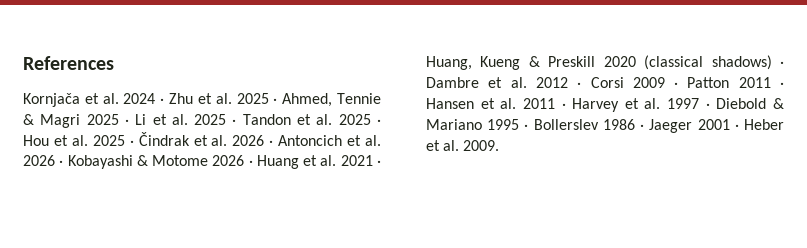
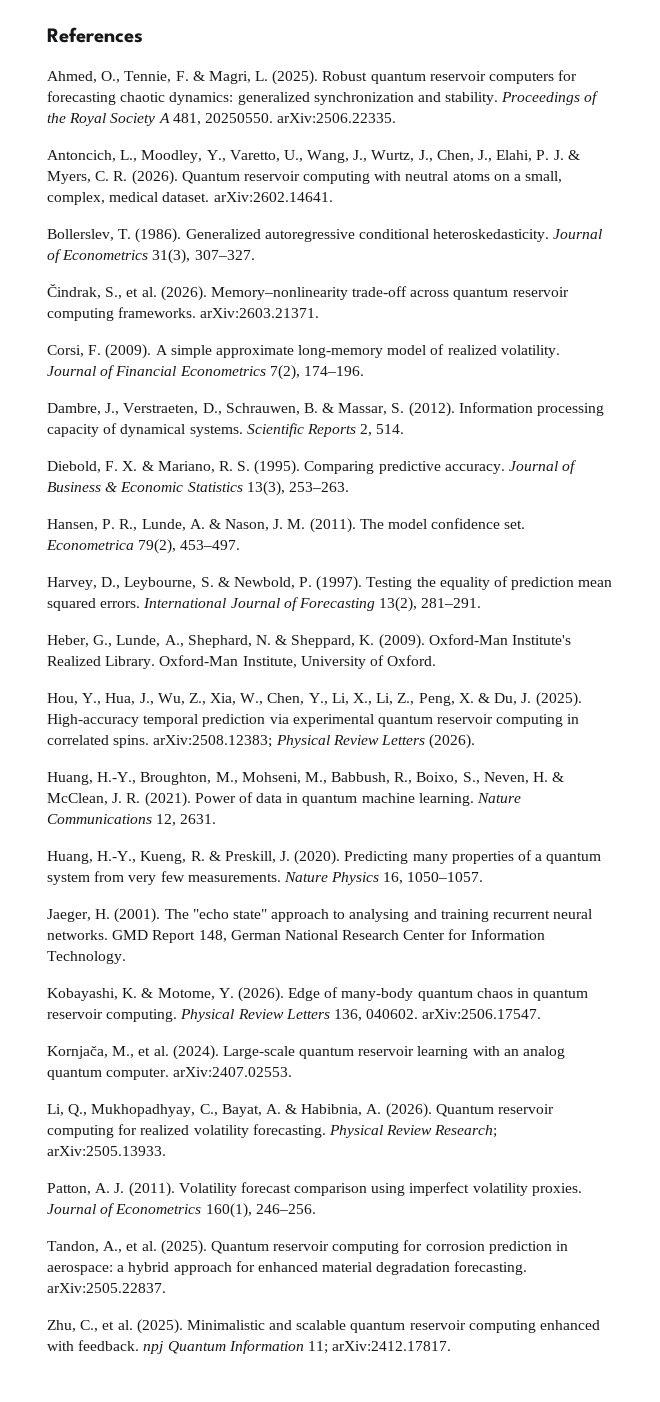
[23,93,381,107] [23,114,381,128] [23,132,381,146] [23,155,381,169] [426,55,784,70] [426,77,784,88] [426,98,784,112] [426,119,784,133] [426,140,500,151] Kornjača et al. 2024 · Zhu et al. 2025 · Ahmed, Tennie & Magri 2025 · Li et al. 2025 · Tandon et al. 2025 · Hou et al. 2025 · Čindrak et al. 2026 · Antoncich et al. 2026 · Kobayashi & Motome 2026 · Huang et al. 2021 · Huang, Kueng & Preskill 2020 (classical shadows) · Dambre et al. 2012 · Corsi 2009 · Patton 2011 · Hansen et al. 2011 · Harvey et al. 1997 · Diebold & Mariano 1995 · Bollerslev 1986 · Jaeger 2001 · Heber et al. 2009. -> [47,70,578,85] [47,91,600,105] [47,113,397,126] [47,150,580,163] [47,170,563,185] [47,192,333,205] [47,228,603,243] [47,249,255,264] [47,284,569,301] [47,307,320,321] [47,344,560,359] [47,365,364,380] [47,402,605,417] [47,423,405,437] [47,460,578,475] [47,481,349,496] [47,518,526,533] [46,539,241,554] [47,576,613,591] [47,597,482,612] [47,634,572,649] [47,655,437,669] [47,692,582,707] [47,714,580,727] [47,734,476,749] [47,772,565,785] [47,792,522,807] [47,814,217,826] [47,850,602,865] [47,871,484,885] [47,908,593,923] [47,929,545,943] [47,951,126,964] [47,987,589,1002] [47,1009,542,1022] [47,1045,566,1060] [47,1067,293,1080] [47,1103,555,1118] [47,1124,498,1138] [47,1146,166,1156] [47,1182,582,1197] [47,1203,316,1218] [47,1240,569,1255] [47,1261,528,1275] [47,1283,166,1293] [47,1319,601,1334] [47,1340,452,1354] Ahmed, O., Tennie, F. & Magri, L. (2025). Robust quantum reservoir computers for forecasting chaotic dynamics: generalized synchronization and stability. Proceedings of the Royal Society A 481, 20250550. arXiv:2506.22335. // Antoncich, L., Moodley, Y., Varetto, U., Wang, J., Wurtz, J., Chen, J., Elahi, P. J. & Myers, C. R. (2026). Quantum reservoir computing with neutral atoms on a small, complex, medical dataset. arXiv:2602.14641. // Bollerslev, T. (1986). Generalized autoregressive conditional heteroskedasticity. Journal of Econometrics 31(3), 307–327. // Čindrak, S., et al. (2026). Memory–nonlinearity trade-off across quantum reservoir computing frameworks. arXiv:2603.21371. // Corsi, F. (2009). A simple approximate long-memory model of realized volatility. Journal of Financial Econometrics 7(2), 174–196. // Dambre, J., Verstraeten, D., Schrauwen, B. & Massar, S. (2012). Information processing capacity of dynamical systems. Scientific Reports 2, 514. // Diebold, F. X. & Mariano, R. S. (1995). Comparing predictive accuracy. Journal of Business & Economic Statistics 13(3), 253–263. // Hansen, P. R., Lunde, A. & Nason, J. M. (2011). The model confidence set. Econometrica 79(2), 453–497. // Harvey, D., Leybourne, S. & Newbold, P. (1997). Testing the equality of prediction mean squared errors. International Journal of Forecasting 13(2), 281–291. // Heber, G., Lunde, A., Shephard, N. & Sheppard, K. (2009). Oxford-Man Institute's Realized Library. Oxford-Man Institute, University of Oxford. // Hou, Y., Hua, J., Wu, Z., Xia, W., Chen, Y., Li, X., Li, Z., Peng, X. & Du, J. (2025). High-accuracy temporal prediction via experimental quantum reservoir computing in correlated spins. arXiv:2508.12383; Physical Review Letters (2026). // Huang, H.-Y., Broughton, M., Mohseni, M., Babbush, R., Boixo, S., Neven, H. & McClean, J. R. (2021). Power of data in quantum machine learning. Nature Communications 12, 2631. // Huang, H.-Y., Kueng, R. & Preskill, J. (2020). Predicting many properties of a quantum system from very few measurements. Nature Physics 16, 1050–1057. // Jaeger, H. (2001). The "echo state" approach to analysing and training recurrent neural networks. GMD Report 148, German National Research Center for Information Technology. // Kobayashi, K. & Motome, Y. (2026). Edge of many-body quantum chaos in quantum reservoir computing. Physical Review Letters 136, 040602. arXiv:2506.17547. // Kornjača, M., et al. (2024). Large-scale quantum reservoir learning with an analog quantum computer. arXiv:2407.02553. // Li, Q., Mukhopadhyay, C., Bayat, A. & Habibnia, A. (2026). Quantum reservoir computing for realized volatility forecasting. Physical Review Research; arXiv:2505.13933. // Patton, A. J. (2011). Volatility forecast comparison using imperfect volatility proxies. Journal of Econometrics 160(1), 246–256. // Tandon, A., et al. (2025). Quantum reservoir computing for corrosion prediction in aerospace: a hybrid approach for enhanced material degradation forecasting. arXiv:2505.22837. // Zhu, C., et al. (2025). Minimalistic and scalable quantum reservoir computing enhanced with feedback. npj Quantum Information 11; arXiv:2412.17817.

